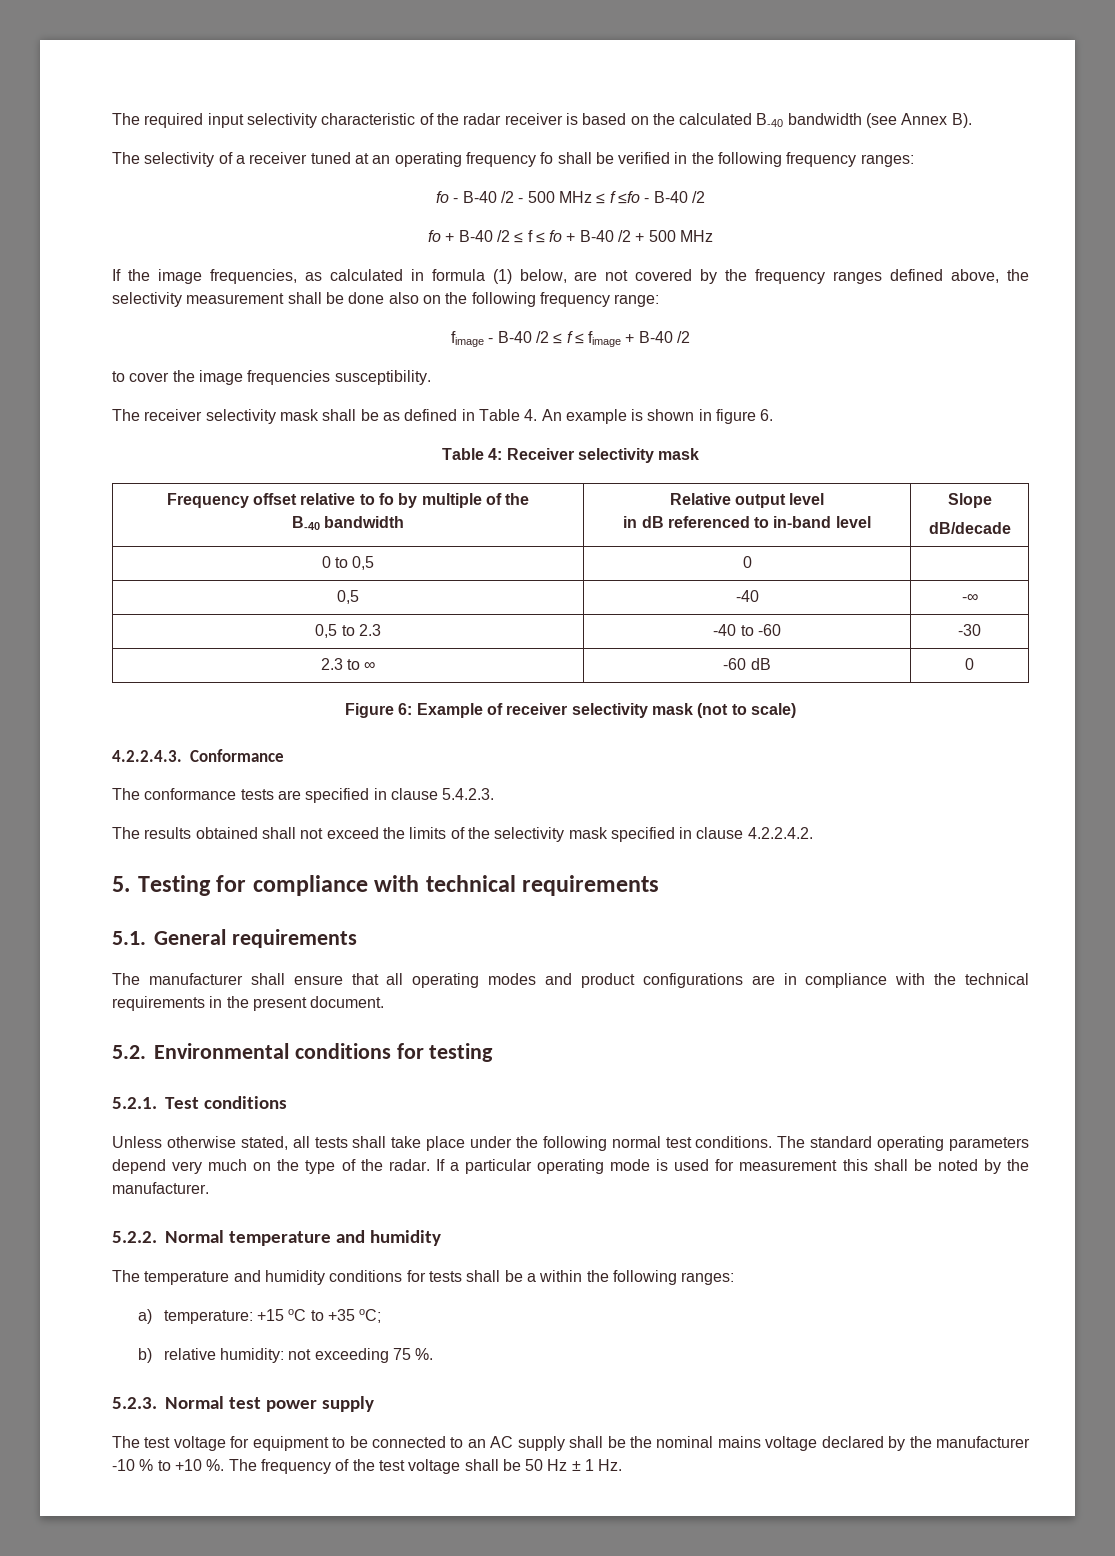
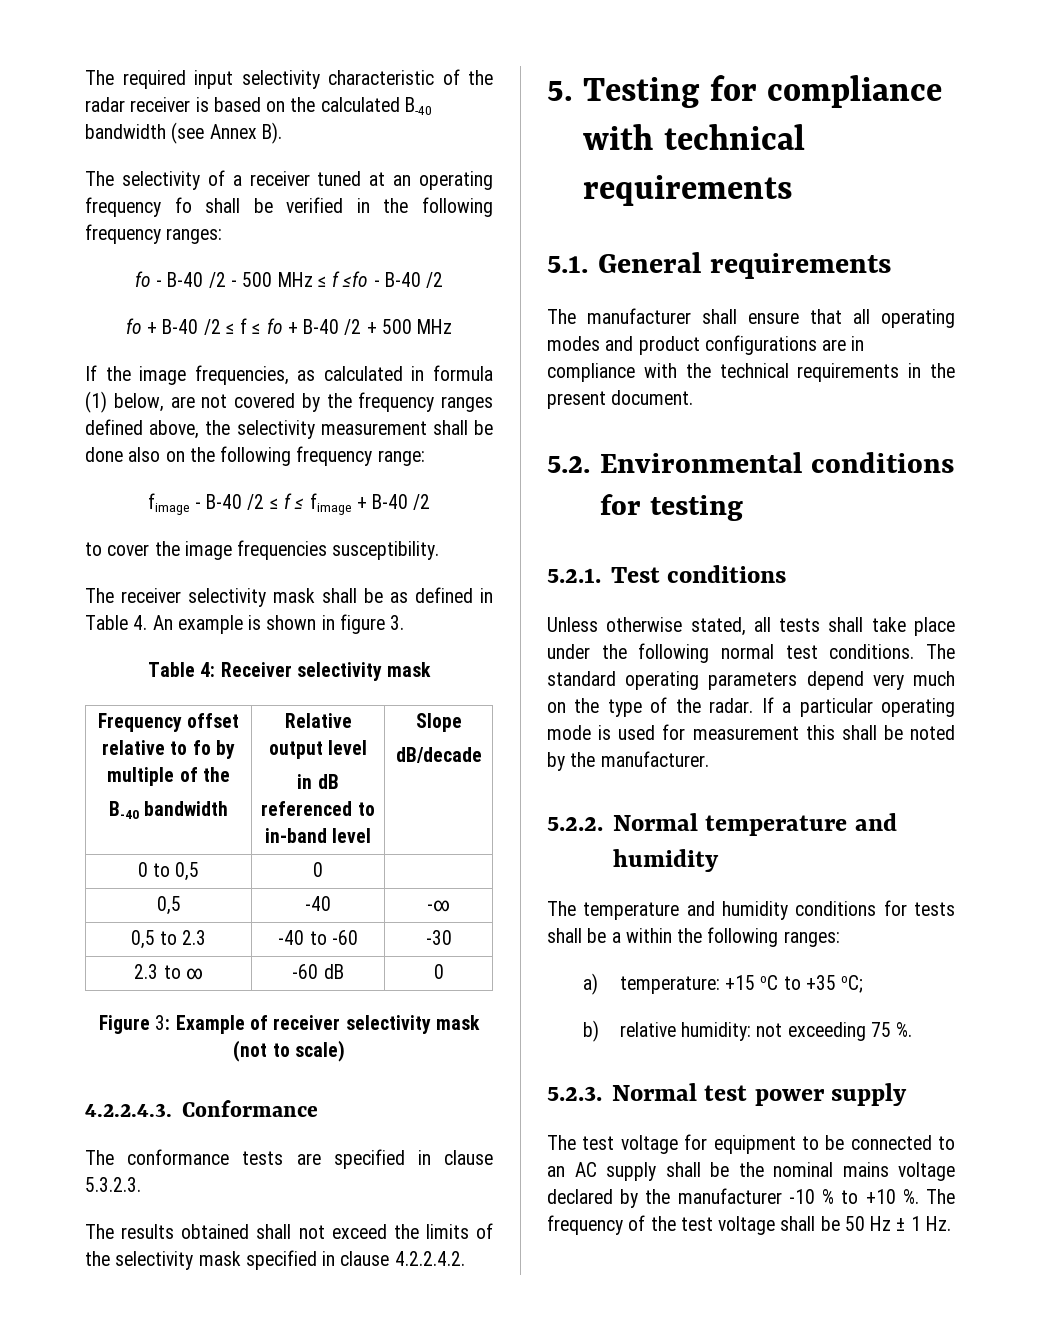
[760,409,774,421] 6. -> [390,615,405,630] 3.
[398,703,413,715] 6: -> [155,1015,171,1030] 3:
[442,788,495,800] 5.4.2.3. -> [85,1177,141,1192] 5.3.2.3.

